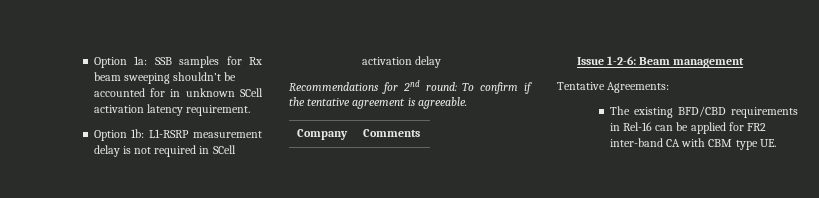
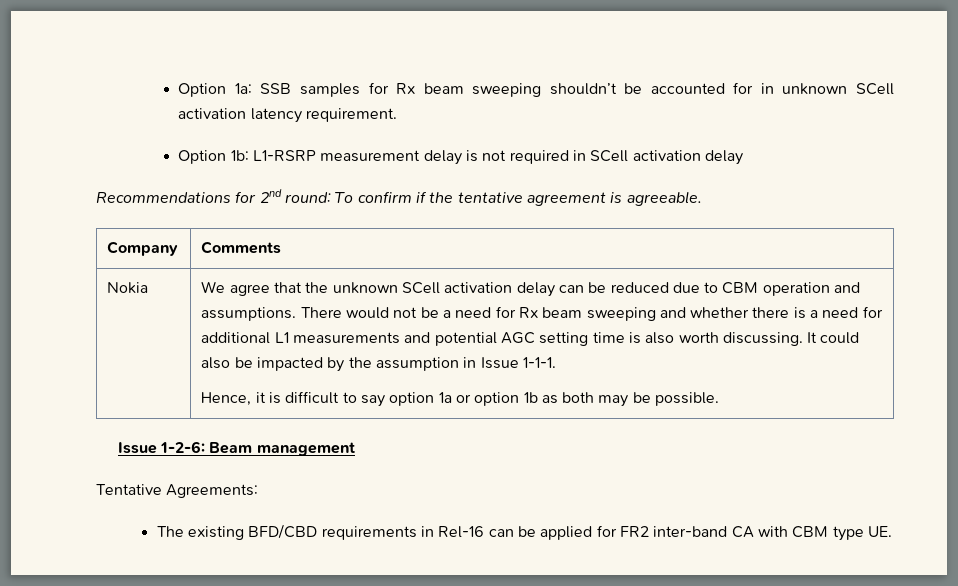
(420, 133) none -> [107,282,149,294] [201,281,861,297] [201,306,883,321] [201,332,860,346] [201,357,556,372] [201,391,720,407] // Nokia | We agree that the unknown SCell activation delay can be reduced due to CBM operation and assumptions. There would not be a need for Rx beam sweeping and whether there is a need for additional L1 measurements and potential AGC setting time is also worth discussing. It could also be impacted by the assumption in Issue 1-1-1. // Hence, it is difficult to say option 1a or option 1b as both may be possible.

